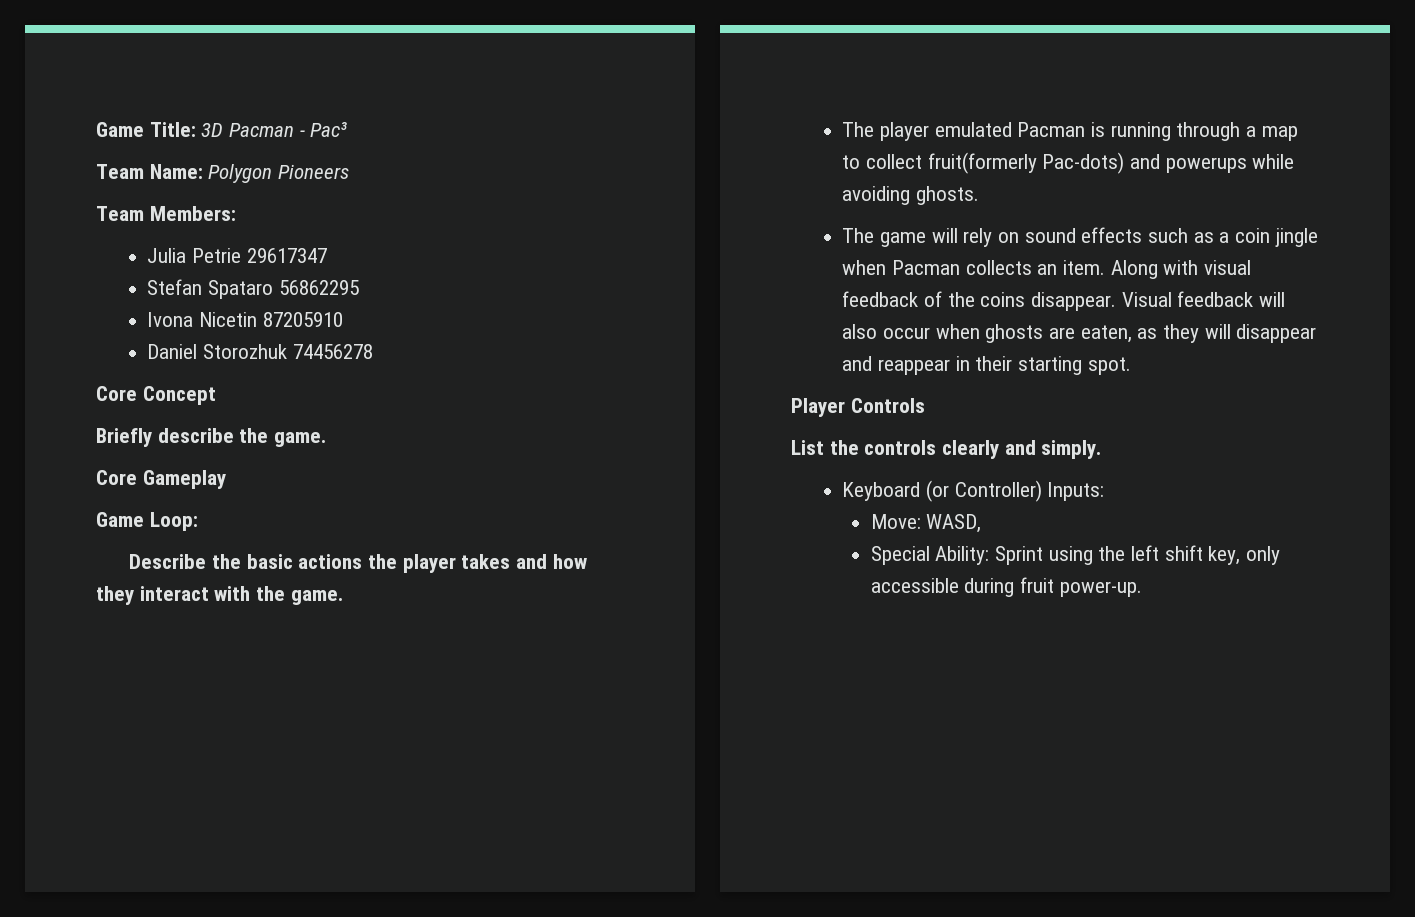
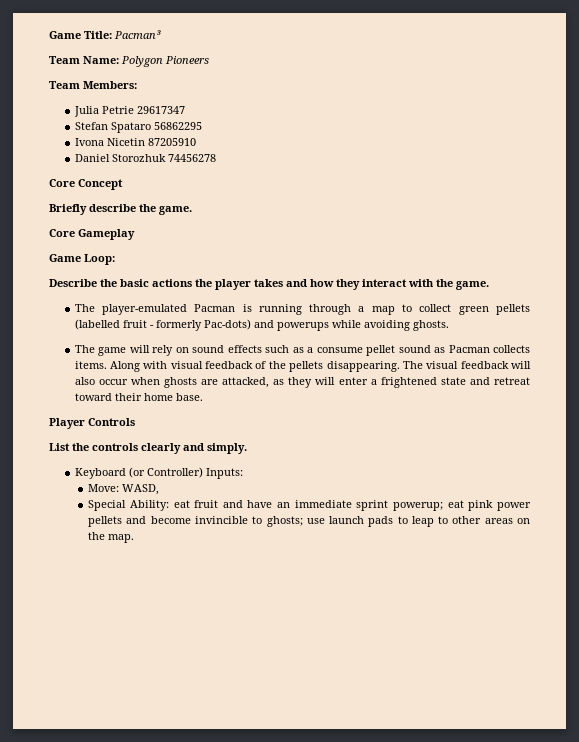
[201,122,348,137] 3D Pacman - Pac³ -> [114,30,161,39] Pacman³
[880,122,1012,141] player emulated -> [101,304,187,315] player-emulated
[927,152,1037,174] fruit(formerly -> [458,304,530,315] [74,319,202,331] green pellets (labelled fruit - formerly
[1235,228,1318,247] [842,260,1106,275] coin jingle when Pacman collects an item. -> [316,345,530,356] [74,361,107,369] consume pellet sound as Pacman collects items.
[980,292,1172,311] coins disappear. Visual -> [289,361,459,372] pellets disappearing. The visual
[1080,325,1132,343] eaten, -> [222,377,270,388] attacked,
[1236,324,1317,343] [842,356,1131,375] disappear and reappear in their starting spot. -> [338,377,531,388] [74,393,203,401] enter a frightened state and retreat toward their home base.
[995,545,1281,565] [870,577,1142,597] Sprint using the left shift key, only accessible during fruit power-up. -> [173,500,531,511] [88,516,530,527] [88,532,135,543] eat fruit and have an immediate sprint powerup; eat pink power pellets and become invincible to ghosts; use launch pads to leap to other areas on the map.

